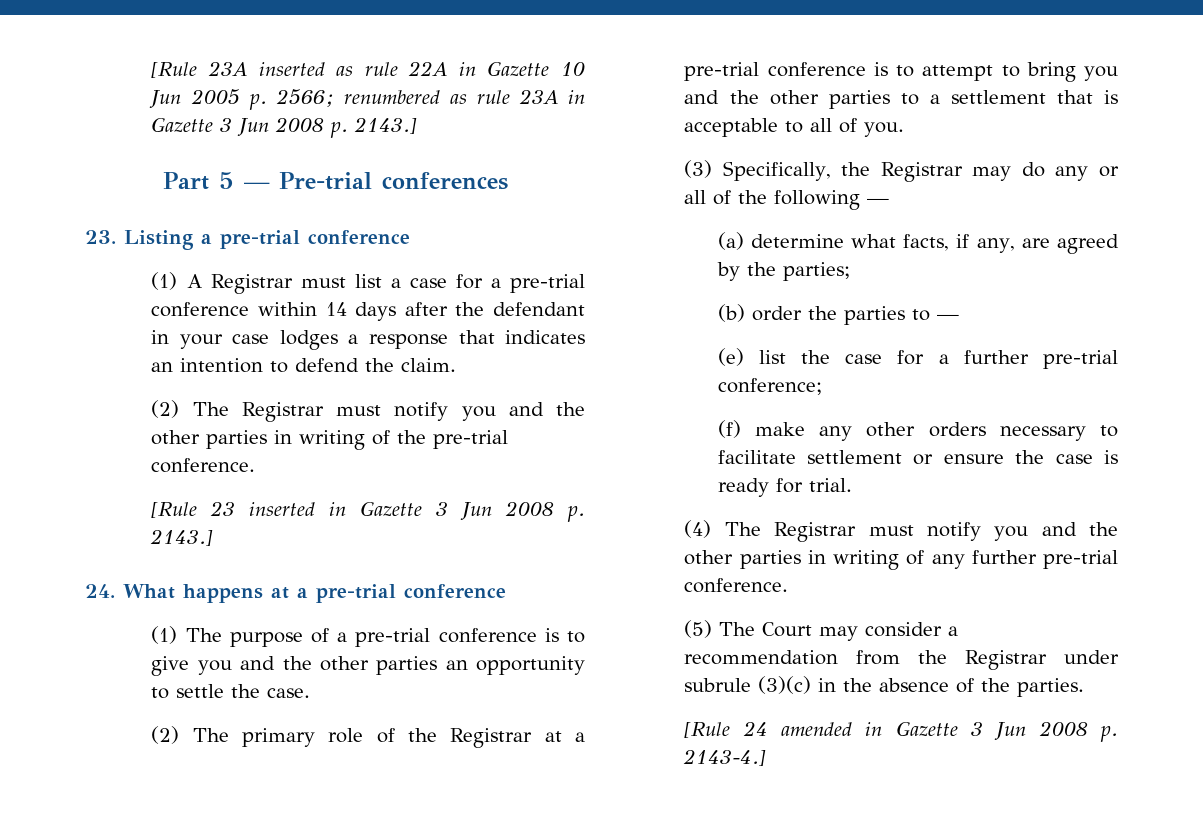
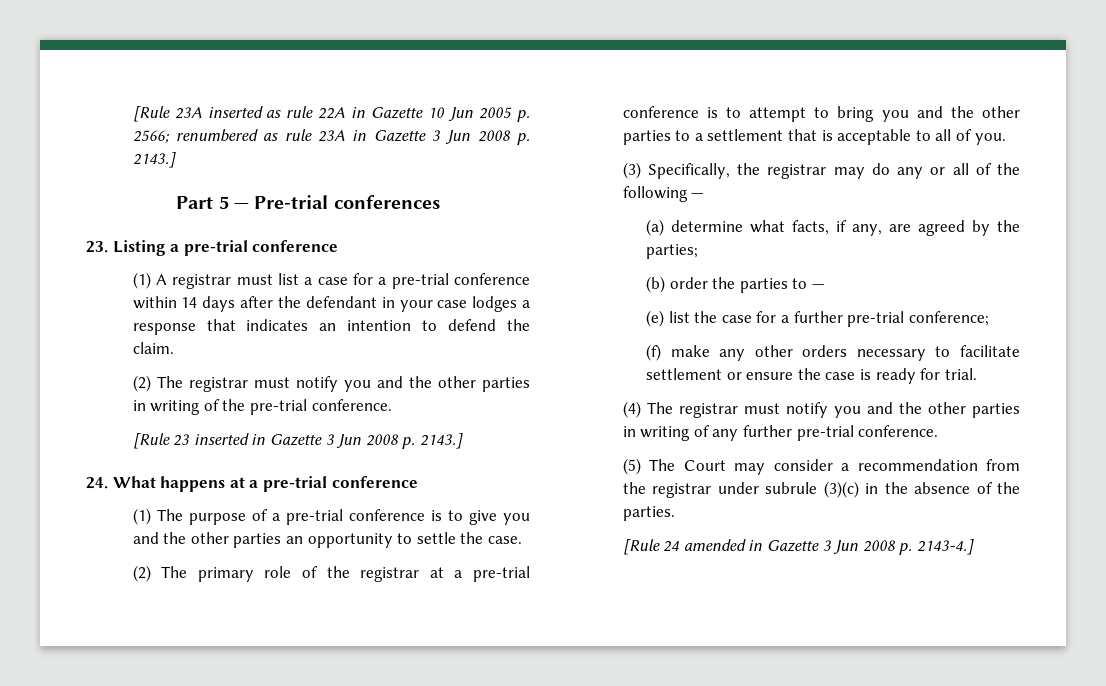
[210,274,293,294] Registrar -> [172,274,232,289] registrar
[241,402,324,422] Registrar -> [188,377,248,392] registrar
[450,728,533,748] Registrar -> [360,567,420,582] registrar
[880,162,963,182] Registrar -> [767,164,827,179] registrar
[774,522,857,542] Registrar -> [678,403,738,418] registrar
[965,650,1048,670] Registrar -> [652,483,712,498] registrar

